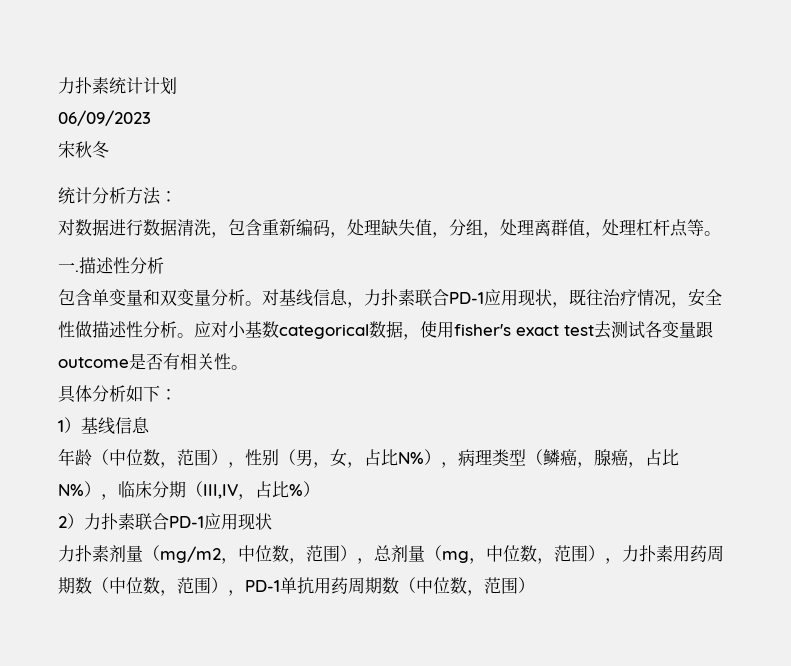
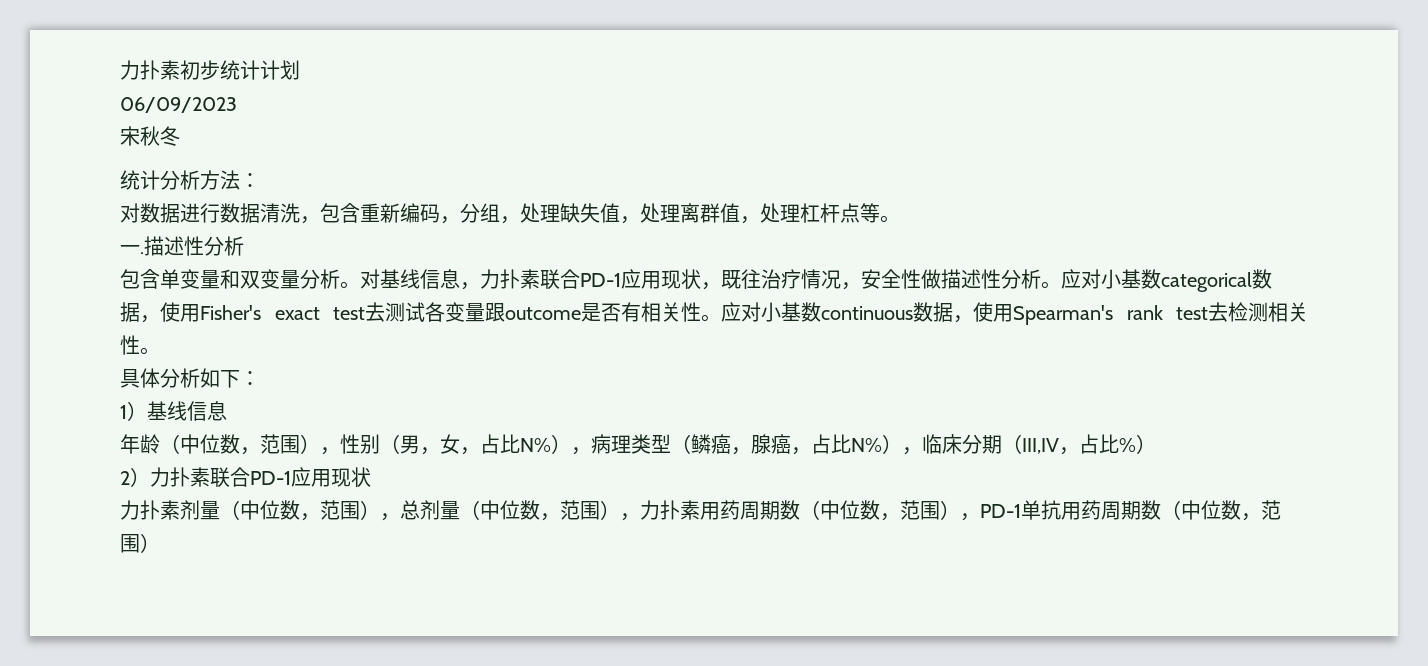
[58,77,109,94] 力扑素 -> [120,60,220,80] 力扑素初步
(347, 235) none -> [460,203,520,224] 分组，
[449,219,500,238] 分组， -> (640, 220) none
[454,324,511,336] fisher's -> [200,305,261,320] Fisher's
(248, 367) none -> [721,302,1308,325] [120,335,160,355] 应对小基数continuous数据，使用Spearman's rank test去检测相关性。
[160,546,238,564] mg/m2， -> (240, 510) none
[442,551,486,564] mg， -> (480, 510) none

